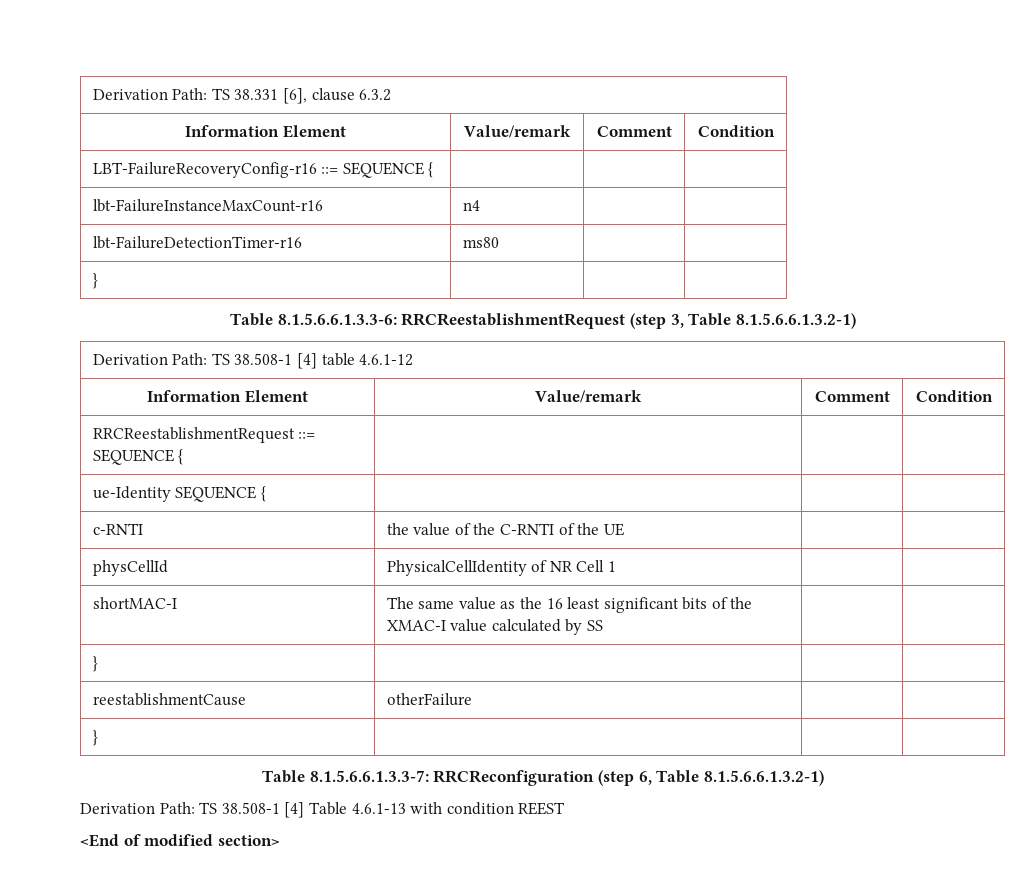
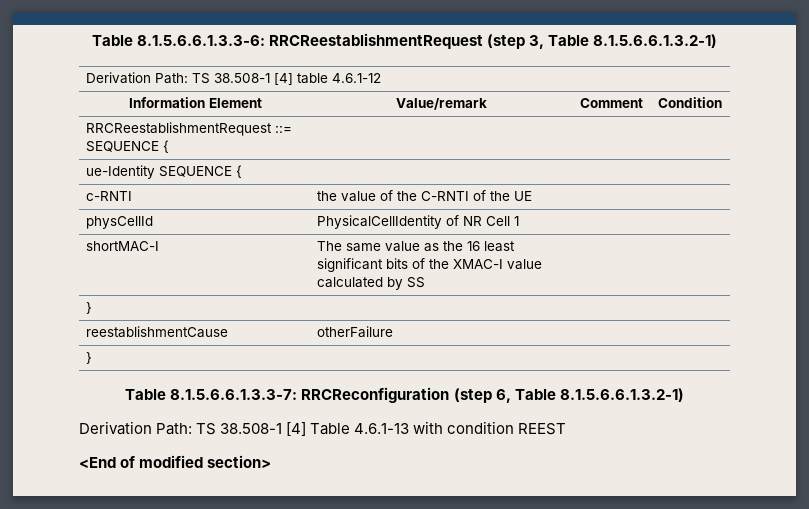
[92,88,392,104] [185,125,346,138] [464,125,571,138] [596,126,672,137] [697,125,775,137] [92,162,434,178] [92,199,323,212] [462,200,480,211] [92,236,302,249] [462,237,499,248] [92,273,98,289] Derivation Path: TS 38.331 [6], clause 6.3.2 // Information Element | Value/remark | Comment | Condition // LBT-FailureRecoveryConfig-r16 ::= SEQUENCE { | | | // lbt-FailureInstanceMaxCount-r16 | n4 | | // lbt-FailureDetectionTimer-r16 | ms80 | | // } | | | // -> (91, 40) none

